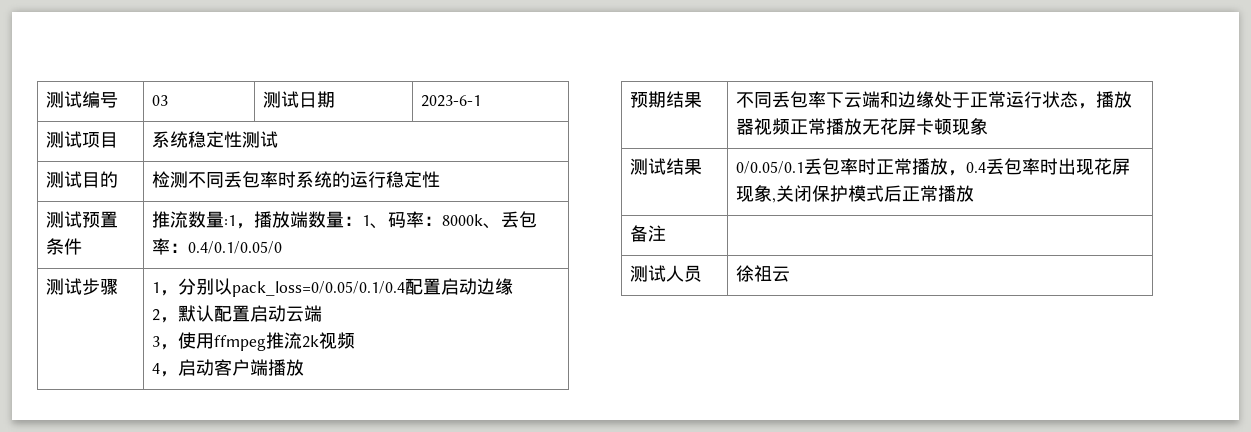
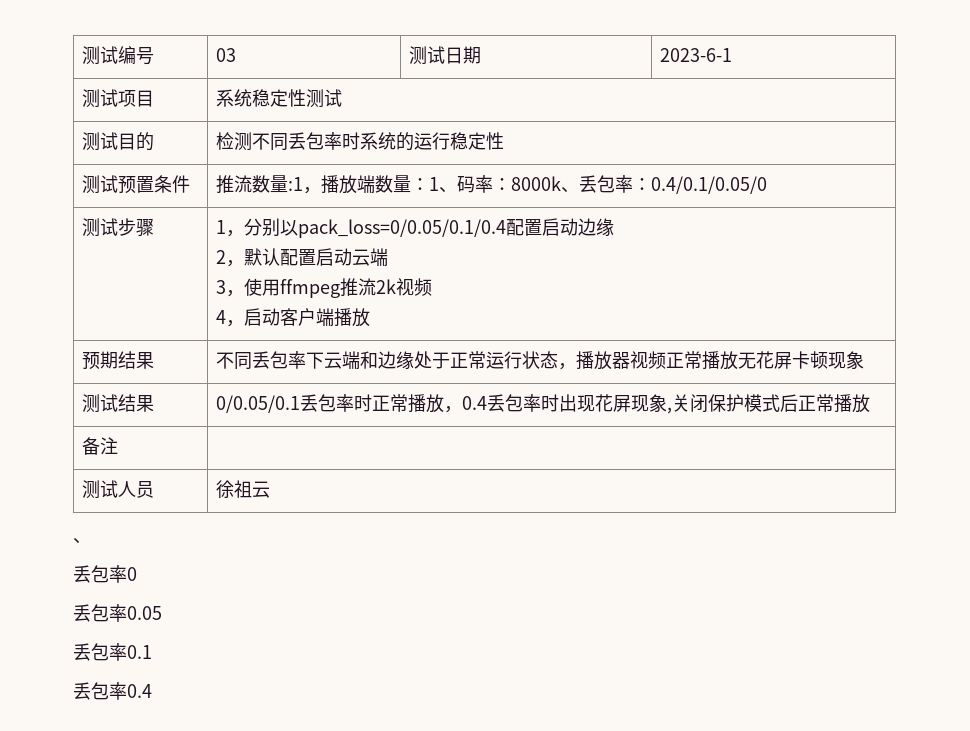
(791, 274) none -> [73,538,91,544] [73,565,137,583] [73,604,162,622] [73,643,152,661] [73,682,152,700] // 、 // 丢包率0 // 丢包率0.05 // 丢包率0.1 // 丢包率0.4

